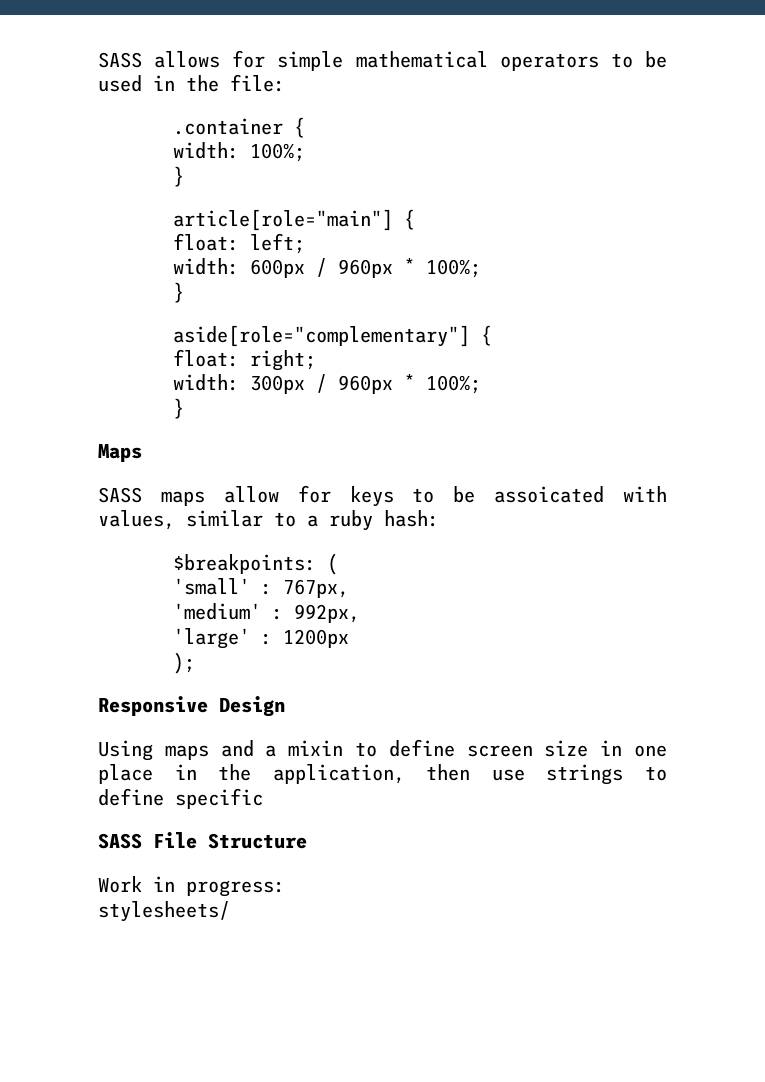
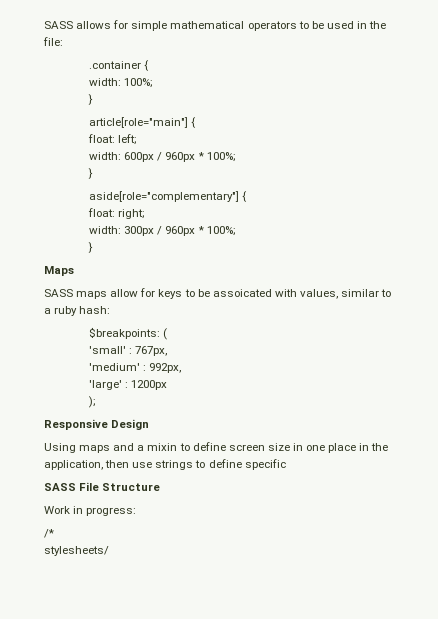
(285, 888) none -> [44,529,54,538] // /*

